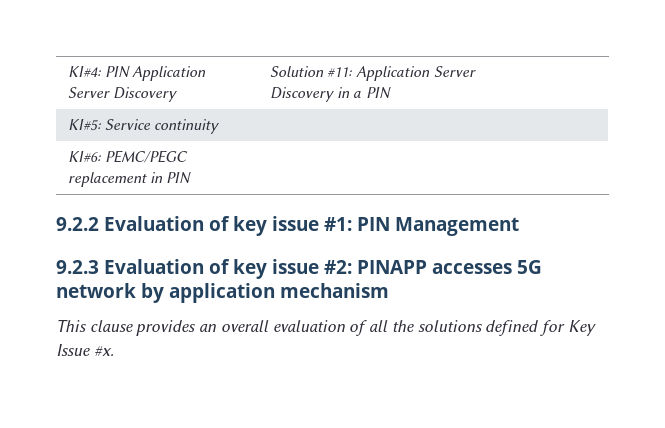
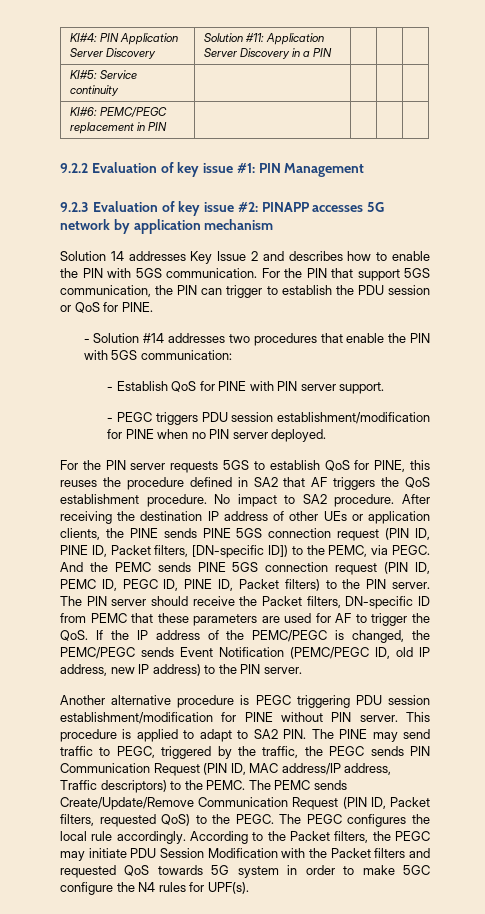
[56,319,596,336] [56,344,114,356] This clause provides an overall evaluation of all the solutions defined for Key Issue #x. -> [60,251,431,264] [60,268,430,281] [60,285,430,298] [60,302,153,313] [83,333,430,346] [83,350,232,360] [107,381,385,394] [107,412,430,425] [107,429,327,442] [60,460,430,473] [60,477,430,490] [60,494,430,507] [60,511,431,524] [60,528,430,541] [60,545,431,558] [60,562,430,575] [60,579,430,591] [60,596,430,609] [60,613,430,626] [60,630,430,643] [60,647,430,659] [60,664,302,676] [60,695,430,708] [60,712,430,724] [60,729,430,742] [60,746,430,759] [60,763,392,776] [60,780,347,793] [60,797,430,810] [60,814,431,827] [60,831,430,844] [60,848,430,861] [60,865,431,878] [60,882,249,895] Solution 14 addresses Key Issue 2 and describes how to enable the PIN with 5GS communication. For the PIN that support 5GS communication, the PIN can trigger to establish the PDU session or QoS for PINE. // - Solution #14 addresses two procedures that enable the PIN with 5GS communication: // - Establish QoS for PINE with PIN server support. // - PEGC triggers PDU session establishment/modification for PINE when no PIN server deployed. // For the PIN server requests 5GS to establish QoS for PINE, this reuses the procedure defined in SA2 that AF triggers the QoS establishment procedure. No impact to SA2 procedure. After receiving the destination IP address of other UEs or application clients, the PINE sends PINE 5GS connection request (PIN ID, PINE ID, Packet filters, [DN-specific ID]) to the PEMC, via PEGC. And the PEMC sends PINE 5GS connection request (PIN ID, PEMC ID, PEGC ID, PINE ID, Packet filters) to the PIN server. The PIN server should receive the Packet filters, DN-specific ID from PEMC that these parameters are used for AF to trigger the QoS. If the IP address of the PEMC/PEGC is changed, the PEMC/PEGC sends Event Notification (PEMC/PEGC ID, old IP address, new IP address) to the PIN server. // Another alternative procedure is PEGC triggering PDU session establishment/modification for PINE without PIN server. This procedure is applied to adapt to SA2 PIN. The PINE may send traffic to PEGC, triggered by the traffic, the PEGC sends PIN Communication Request (PIN ID, MAC address/IP address, Traffic descriptors) to the PEMC. The PEMC sends Create/Update/Remove Communication Request (PIN ID, Packet filters, requested QoS) to the PEGC. The PEGC configures the local rule accordingly. According to the Packet filters, the PEGC may initiate PDU Session Modification with the Packet filters and requested QoS towards 5G system in order to make 5GC configure the N4 rules for UPF(s).

